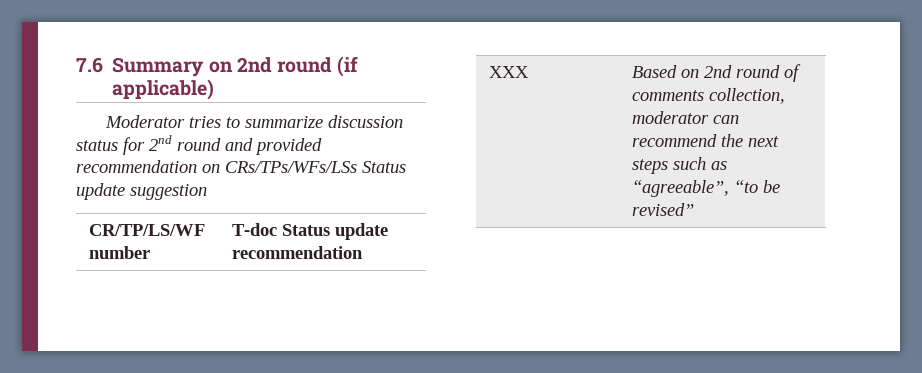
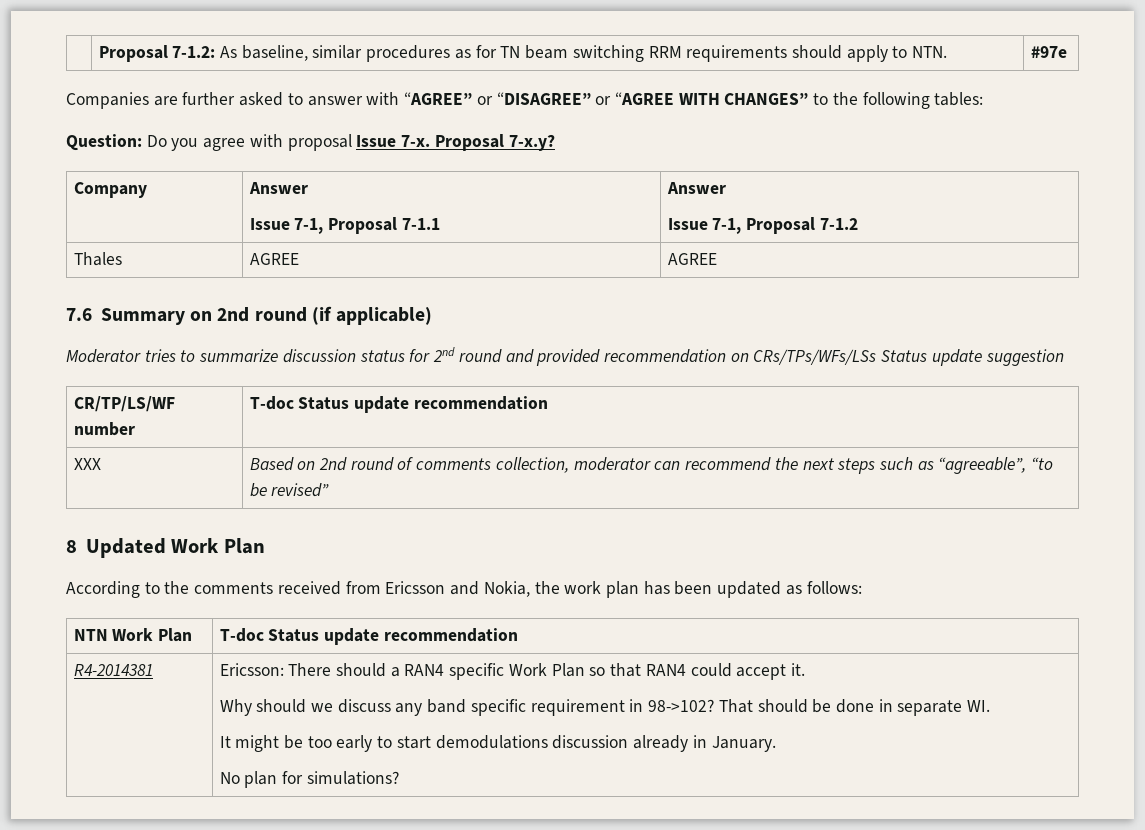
(76, 65) none -> [98,45,948,62] [1030,46,1067,58] [66,92,984,109] [66,134,555,151] [73,182,147,198] [248,182,308,194] [249,217,440,234] [666,182,726,194] [667,217,858,234] [73,252,122,266] [249,253,299,265] [667,253,717,265] | Proposal 7-1.2: As baseline, similar procedures as for TN beam switching RRM requirements should apply to NTN. | #97e // Companies are further asked to answer with “AGREE” or “DISAGREE” or “AGREE WITH CHANGES” to the following tables: // Question: Do you agree with proposal Issue 7-x. Proposal 7-x.y? // Company | Answer // Issue 7-1, Proposal 7-1.1 | Answer // Issue 7-1, Proposal 7-1.2 // Thales | AGREE | AGREE //
(694, 209) none -> [66,538,265,558] [66,581,862,598] [73,628,192,642] [219,628,518,645] [73,664,153,676] [219,663,805,680] [219,699,991,716] [219,735,776,752] [219,771,399,788] // 8 Updated Work Plan // According to the comments received from Ericsson and Nokia, the work plan has been updated as follows: // NTN Work Plan | T-doc Status update recommendation // R4-2014381 | Ericsson: There should a RAN4 specific Work Plan so that RAN4 could accept it. // Why should we discuss any band specific requirement in 98->102? That should be done in separate WI. // It might be too early to start demodulations discussion already in January. // No plan for simulations?

